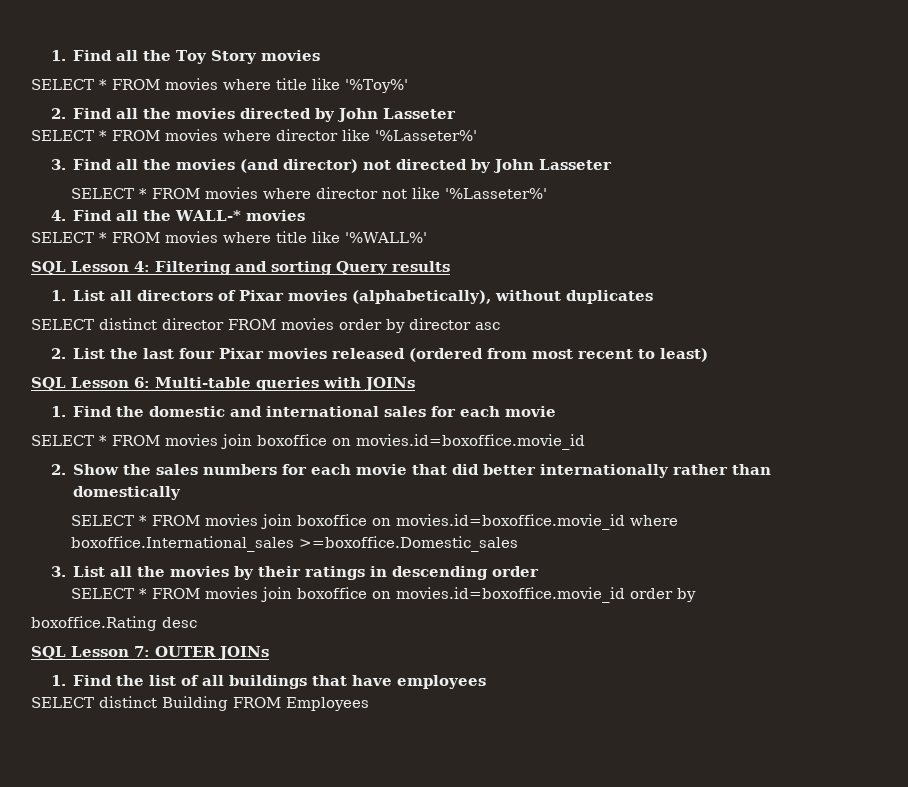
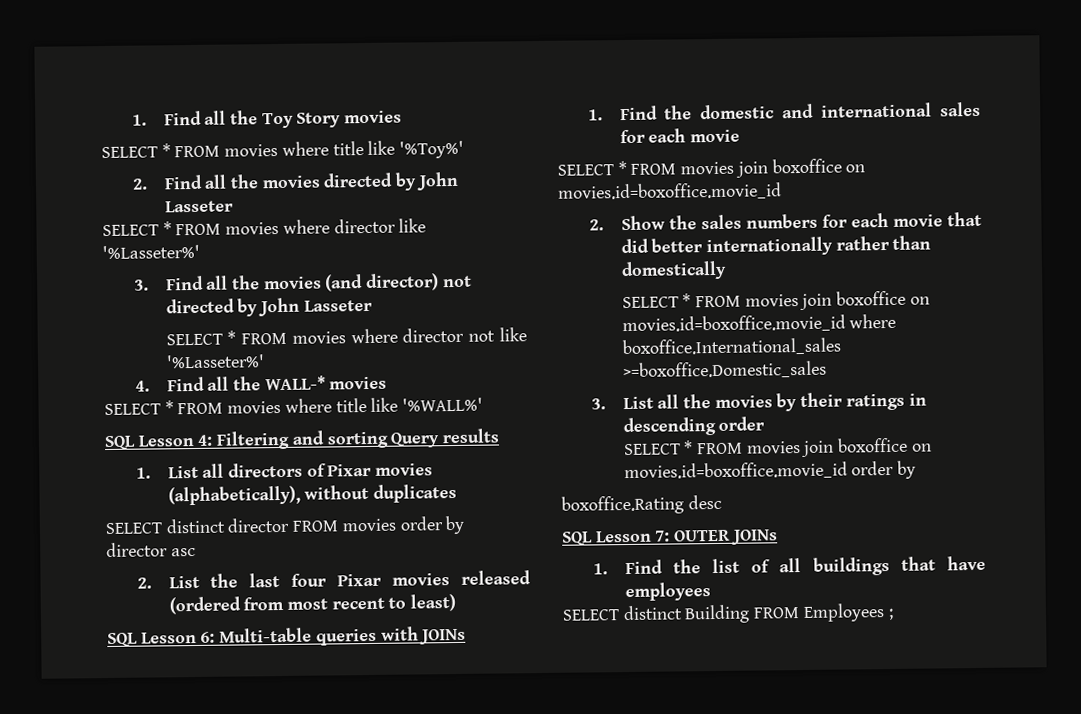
(369, 704) none -> [887,607,894,621] ;

